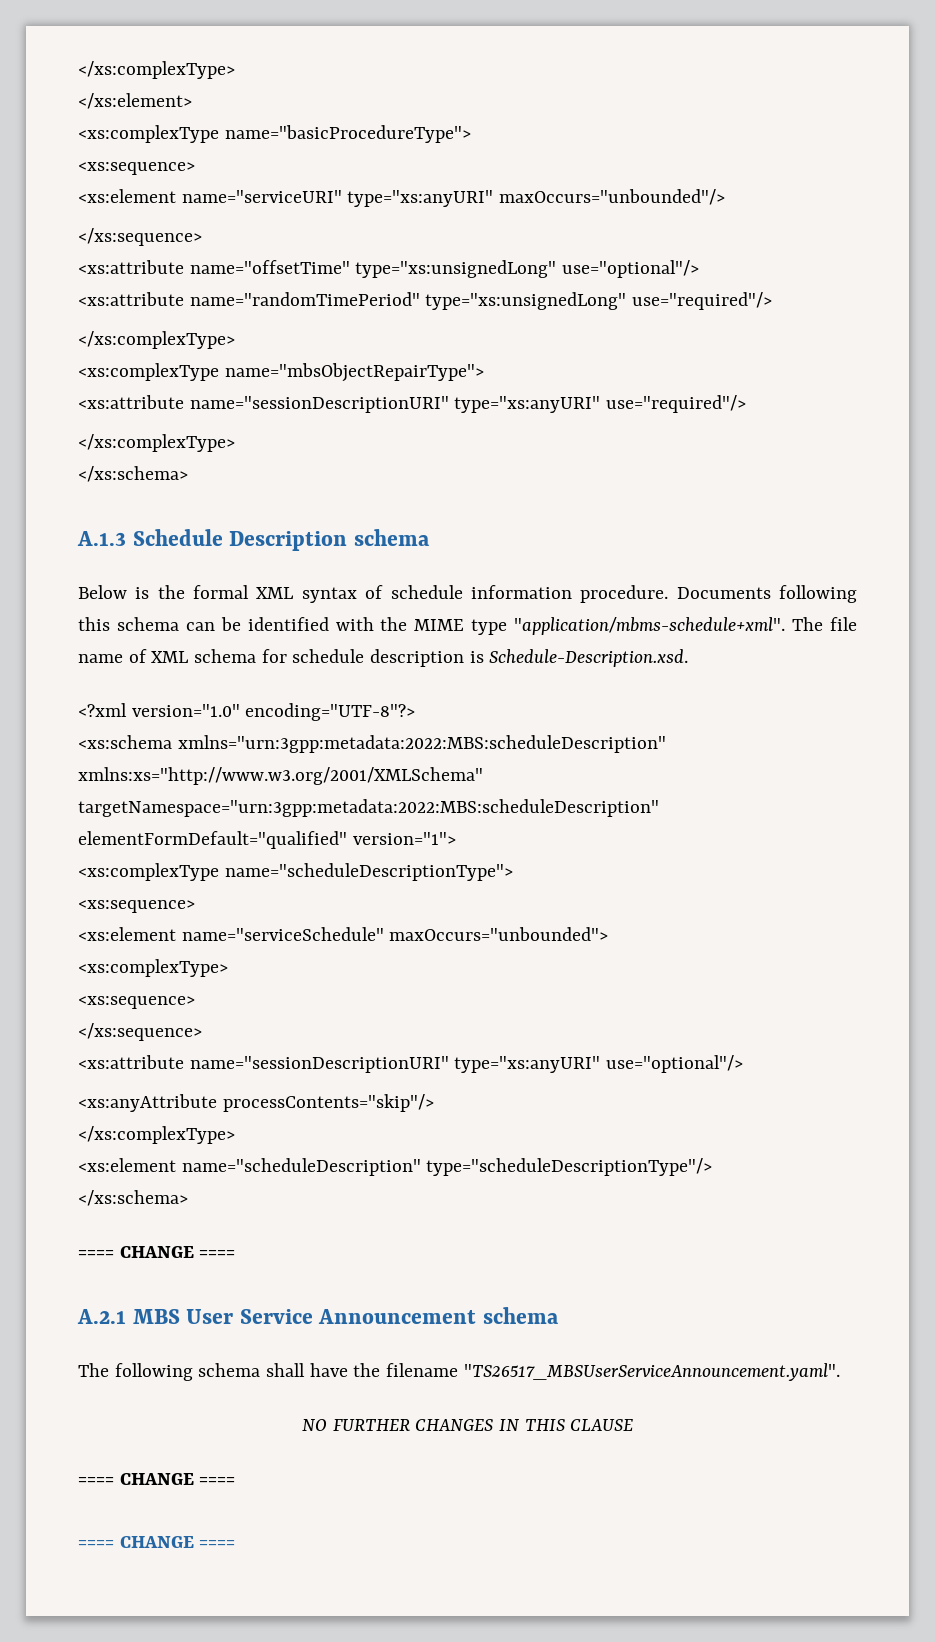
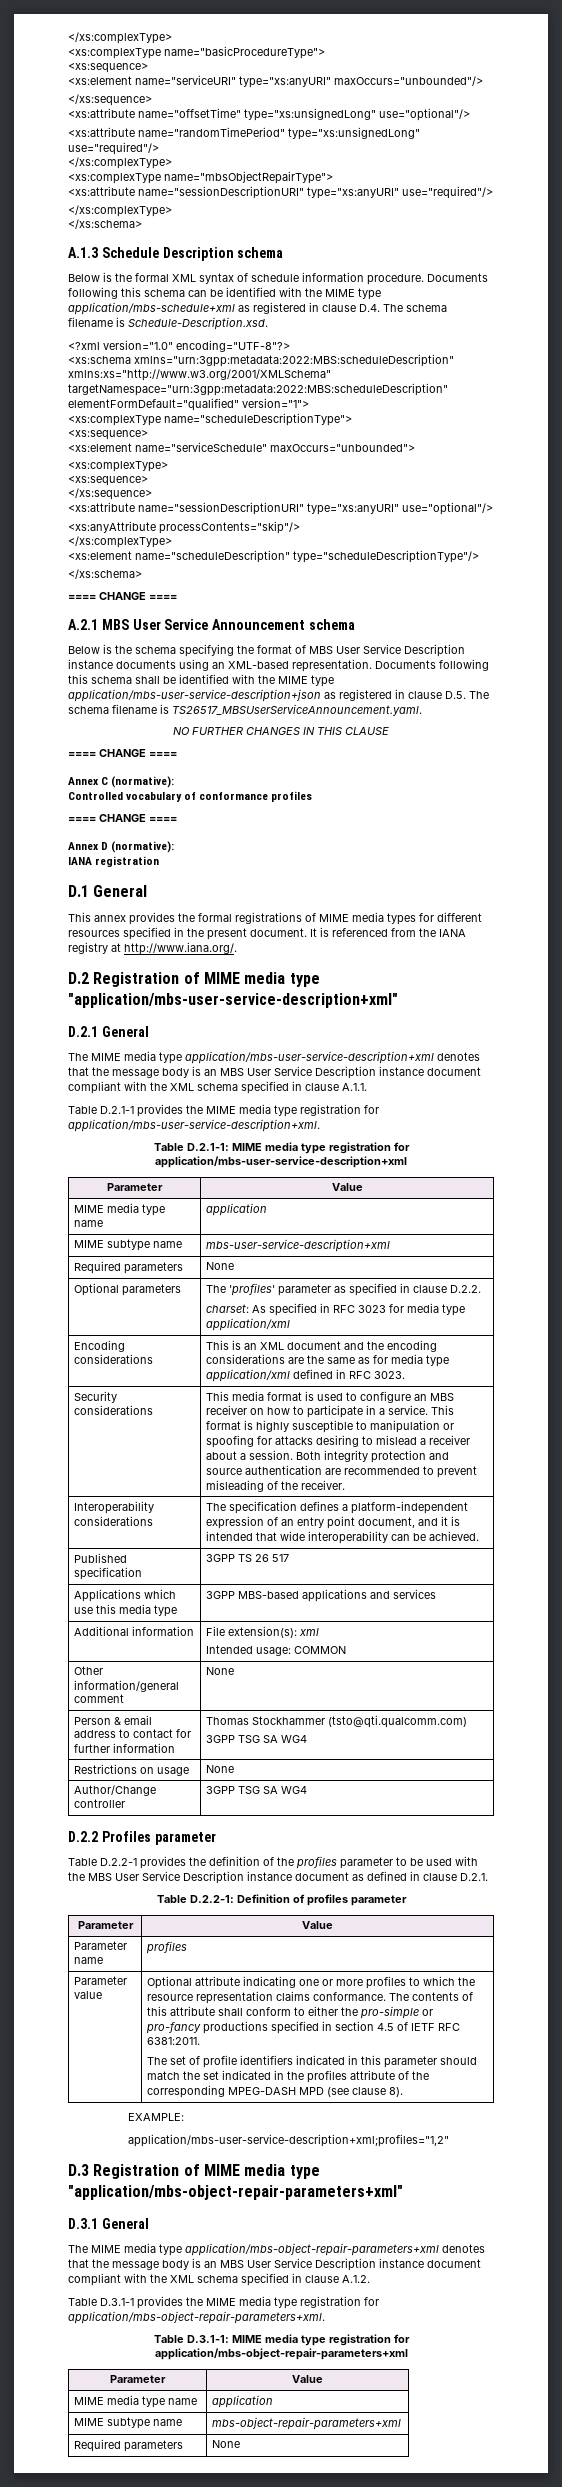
[78,61,235,79] [78,93,192,109] </xs:complexType> // </xs:element> -> [68,32,172,44] </xs:complexType>
[514,617,857,635] [78,649,465,667] "application/mbms-schedule+xml". The file name of XML schema for schedule description -> [68,302,447,315] [68,317,113,327] application/mbs-schedule+xml as registered in clause D.4. The schema filename
[78,1363,840,1381] The following schema shall have the filename "TS26517_MBSUserServiceAnnouncement.yaml". -> [68,644,465,657] [68,659,489,672] [68,674,334,687] [68,689,489,702] [68,704,422,716] Below is the schema specifying the format of MBS User Service Description instance documents using an XML-based representation. Documents following this schema shall be identified with the MIME type application/mbs-user-service-description+json as registered in clause D.5. The schema filename is TS26517_MBSUserServiceAnnouncement.yaml.
[78,1536,236,1548] ==== CHANGE ==== -> [68,776,175,788] [68,791,313,802] [68,814,177,822] [68,841,175,853] [68,856,160,867] [68,885,148,897] [68,912,482,925] [68,927,466,940] [68,942,237,955] [68,972,320,987] [68,993,398,1008] [68,1026,149,1037] [68,1051,480,1064] [68,1066,481,1079] [68,1081,367,1094] [68,1104,379,1117] [68,1119,320,1132] [153,1142,410,1154] [155,1156,407,1168] [107,1183,163,1191] [331,1183,363,1191] [74,1203,166,1216] [74,1220,104,1227] [206,1203,268,1216] [74,1239,183,1251] [206,1239,391,1252] [74,1261,184,1274] [206,1262,235,1270] [74,1283,182,1296] [206,1283,482,1296] [206,1303,466,1316] [206,1318,291,1331] [74,1340,126,1352] [74,1354,154,1364] [206,1340,438,1352] [206,1354,450,1367] [206,1369,406,1382] [74,1391,118,1403] [74,1405,154,1415] [206,1391,455,1403] [206,1405,455,1418] [206,1420,455,1433] [206,1435,471,1448] [206,1450,450,1463] [206,1465,478,1478] [206,1480,346,1492] [74,1501,155,1514] [74,1516,154,1526] [206,1501,469,1514] [206,1516,461,1529] [206,1531,480,1544] [74,1553,128,1563] [74,1567,143,1580] [206,1554,290,1562] [74,1589,177,1602] [74,1604,178,1617] [206,1589,437,1602] [74,1626,195,1636] [206,1626,320,1638] [206,1645,347,1656] [74,1666,104,1675] [74,1680,180,1692] [74,1694,125,1703] [206,1667,235,1675] [74,1715,153,1725] [74,1729,192,1738] [74,1743,176,1753] [206,1715,468,1728] [206,1735,308,1743] [74,1764,190,1776] [206,1765,235,1773] [74,1785,157,1796] [74,1799,126,1808] [206,1786,308,1794] [68,1831,216,1845] [68,1856,478,1869] [68,1871,488,1884] [156,1894,407,1906] [77,1921,134,1929] [302,1921,333,1929] [74,1941,128,1950] [74,1957,104,1964] [146,1941,188,1954] [74,1976,128,1985] [74,1991,103,1999] [147,1976,476,1989] [147,1991,474,2004] [147,2006,434,2019] [146,2021,461,2034] [147,2037,201,2045] [147,2055,478,2068] [147,2070,430,2083] [147,2085,404,2098] [127,2113,184,2121] [127,2134,449,2147] [68,2164,320,2179] [68,2185,403,2200] [68,2218,149,2229] [68,2243,485,2256] [68,2258,481,2271] [68,2273,370,2286] [68,2296,379,2309] [68,2311,325,2324] [153,2334,410,2346] [154,2348,408,2360] [110,2375,166,2383] [292,2375,323,2383] [74,2395,198,2408] [212,2395,274,2408] [74,2417,183,2429] [212,2417,402,2430] [74,2439,184,2452] [212,2440,241,2448] Annex C (normative): // Controlled vocabulary of conformance profiles // ==== CHANGE ==== // Annex D (normative): // IANA registration // D.1 General // This annex provides the formal registrations of MIME media types for different resources specified in the present document. It is referenced from the IANA registry at http://www.iana.org/. // D.2 Registration of MIME media type "application/mbs-user-service-description+xml" // D.2.1 General // The MIME media type application/mbs-user-service-description+xml denotes that the message body is an MBS User Service Description instance document compliant with the XML schema specified in clause A.1.1. // Table D.2.1-1 provides the MIME media type registration for application/mbs-user-service-description+xml. // Table D.2.1-1: MIME media type registration for application/mbs-user-service-description+xml // Parameter | Value // MIME media type name | application // MIME subtype name | mbs-user-service-description+xml // Required parameters | None // Optional parameters | The 'profiles' parameter as specified in clause D.2.2. // charset: As specified in RFC 3023 for media type application/xml // Encoding considerations | This is an XML document and the encoding considerations are the same as for media type application/xml defined in RFC 3023. // Security considerations | This media format is used to configure an MBS receiver on how to participate in a service. This format is highly susceptible to manipulation or spoofing for attacks desiring to mislead a receiver about a session. Both integrity protection and source authentication are recommended to prevent misleading of the receiver. // Interoperability considerations | The specification defines a platform-independent expression of an entry point document, and it is intended that wide interoperability can be achieved. // Published specification | 3GPP TS 26 517 // Applications which use this media type | 3GPP MBS-based applications and services // Additional information | File extension(s): xml // Intended usage: COMMON // Other information/general comment | None // Person & email address to contact for further information | Thomas Stockhammer (tsto@qti.qualcomm.com) // 3GPP TSG SA WG4 // Restrictions on usage | None // Author/Change controller | 3GPP TSG SA WG4 // D.2.2 Profiles parameter // Table D.2.2-1 provides the definition of the profiles parameter to be used with the MBS User Service Description instance document as defined in clause D.2.1. // Table D.2.2-1: Definition of profiles parameter // Parameter | Value // Parameter name | profiles // Parameter value | Optional attribute indicating one or more profiles to which the resource representation claims conformance. The contents of this attribute shall conform to either the pro-simple or pro-fancy productions specified in section 4.5 of IETF RFC 6381:2011. // The set of profile identifiers indicated in this parameter should match the set indicated in the profiles attribute of the corresponding MPEG-DASH MPD (see clause 8). // EXAMPLE: // application/mbs-user-service-description+xml;profiles="1,2" // D.3 Registration of MIME media type "application/mbs-object-repair-parameters+xml" // D.3.1 General // The MIME media type application/mbs-object-repair-parameters+xml denotes that the message body is an MBS User Service Description instance document compliant with the XML schema specified in clause A.1.2. // Table D.3.1-1 provides the MIME media type registration for application/mbs-object-repair-parameters+xml. // Table D.3.1-1: MIME media type registration for application/mbs-object-repair-parameters+xml // Parameter | Value // MIME media type name | application // MIME subtype name | mbs-object-repair-parameters+xml // Required parameters | None

